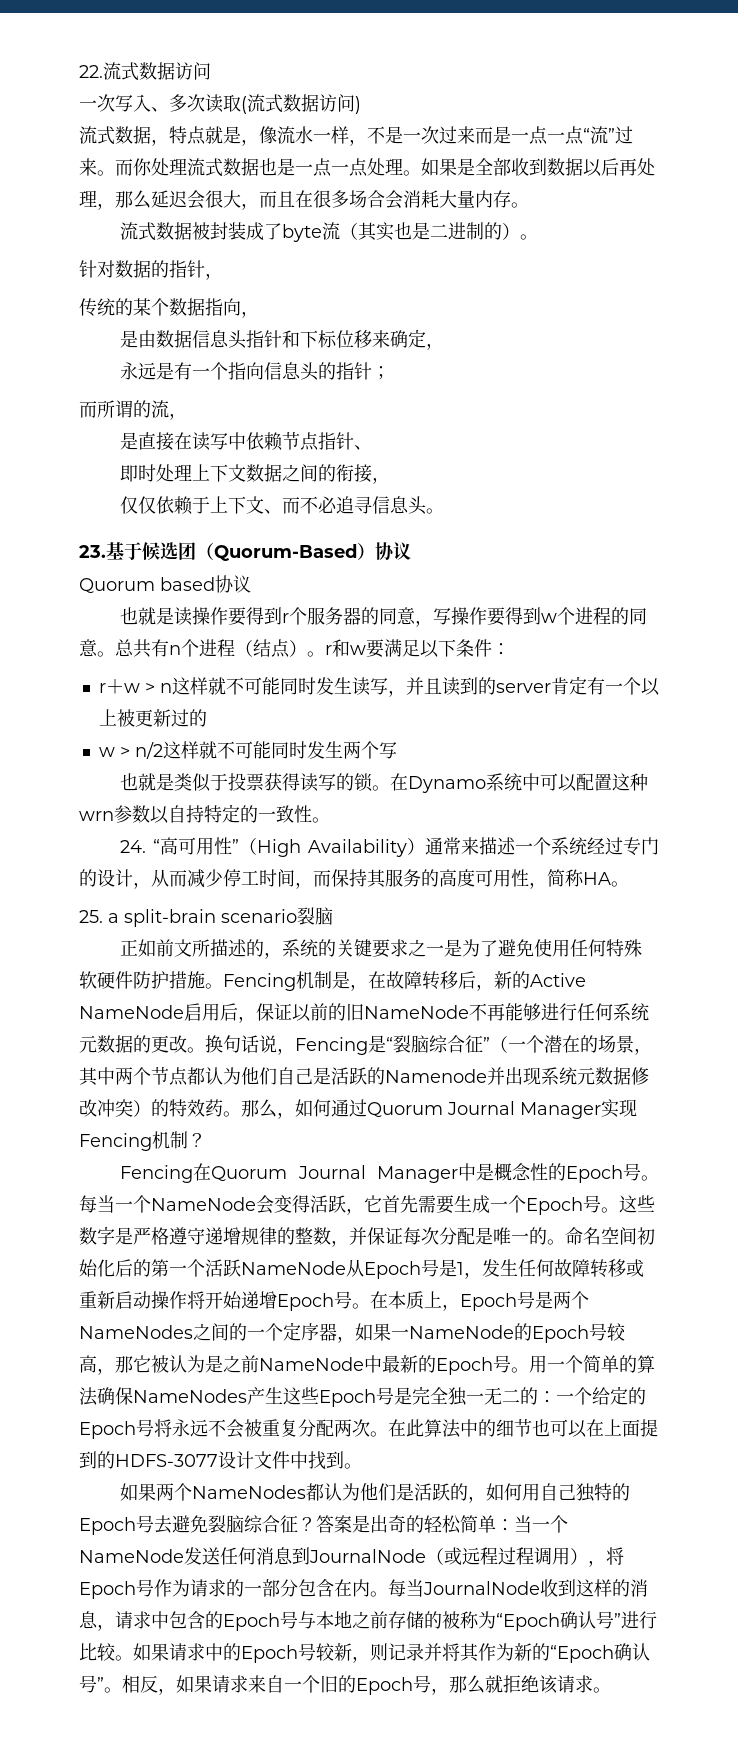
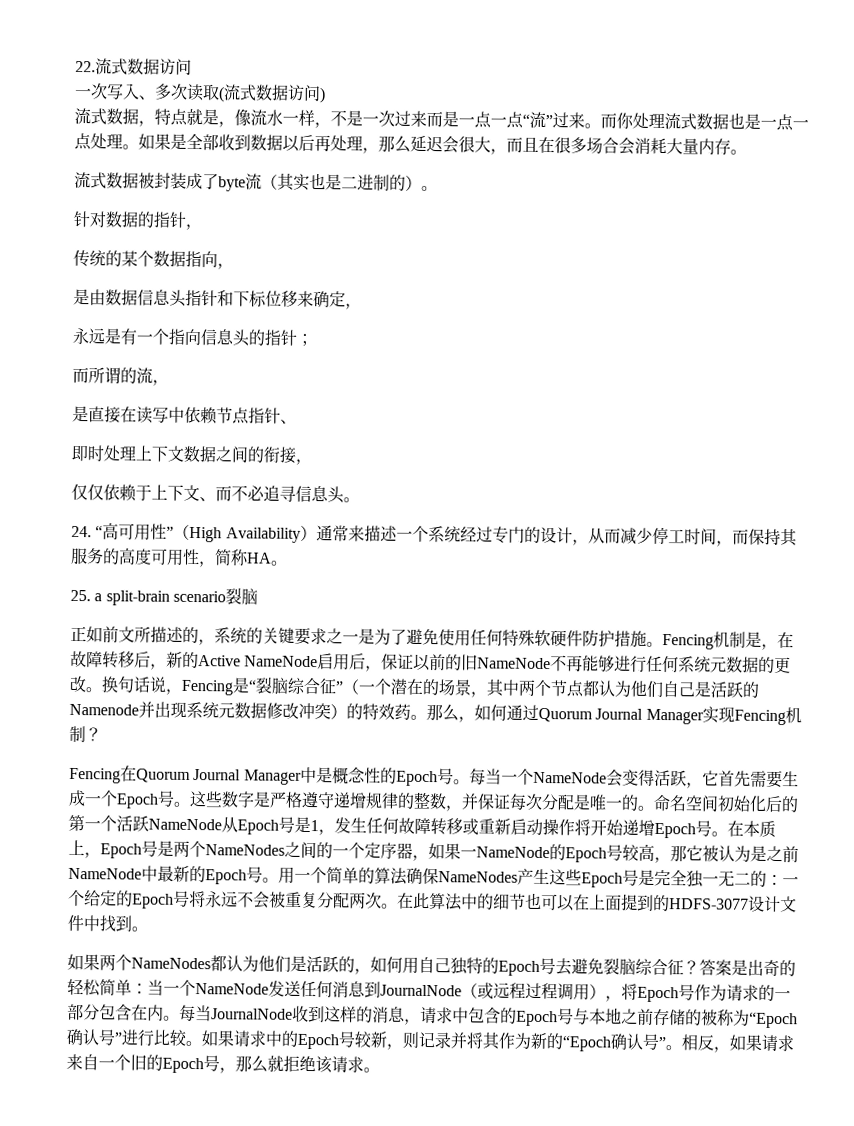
[79,542,411,561] [79,575,251,594] [120,607,648,627] [79,639,510,658] [98,676,660,697] [98,709,207,727] [98,741,397,759] [120,773,649,793] [79,804,330,824] // 23.基于候选团（Quorum-Based）协议 // Quorum based协议 // 也就是读操作要得到r个服务器的同意，写操作要得到w个进程的同意。总共有n个进程（结点）。r和w要满足以下条件： // r＋w > n这样就不可能同时发生读写，并且读到的server肯定有一个以上被更新过的 // w > n/2这样就不可能同时发生两个写 // 也就是类似于投票获得读写的锁。在Dynamo系统中可以配置这种wrn参数以自持特定的一致性。 -> (360, 500) none

